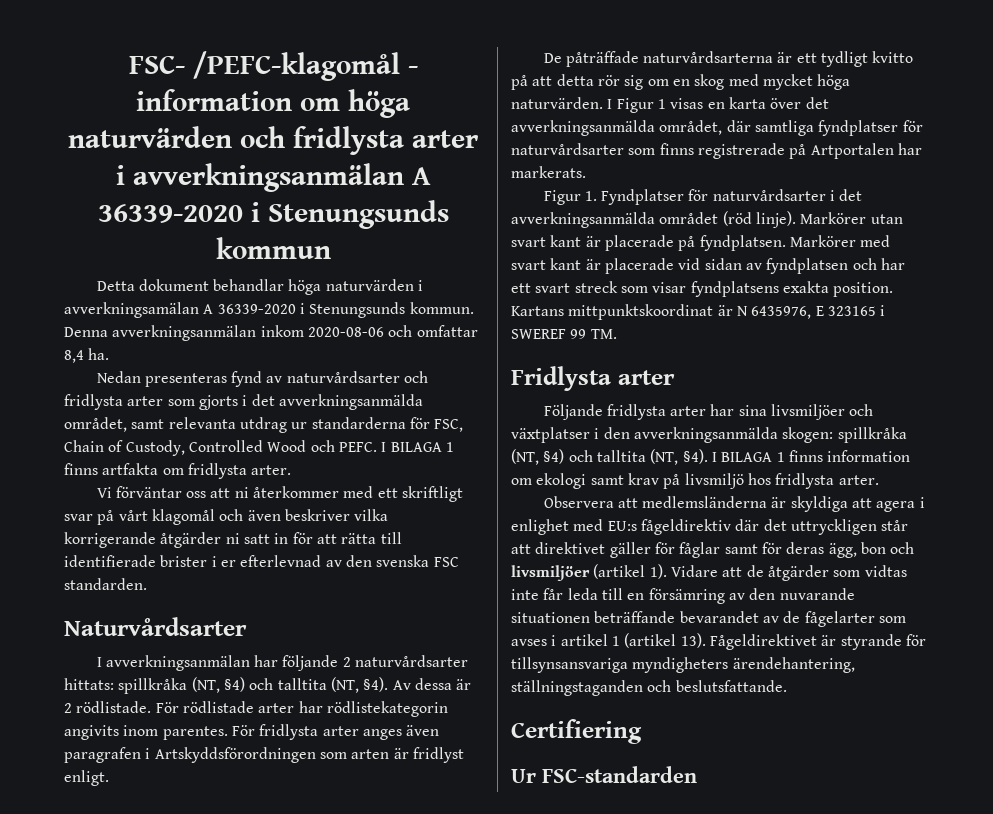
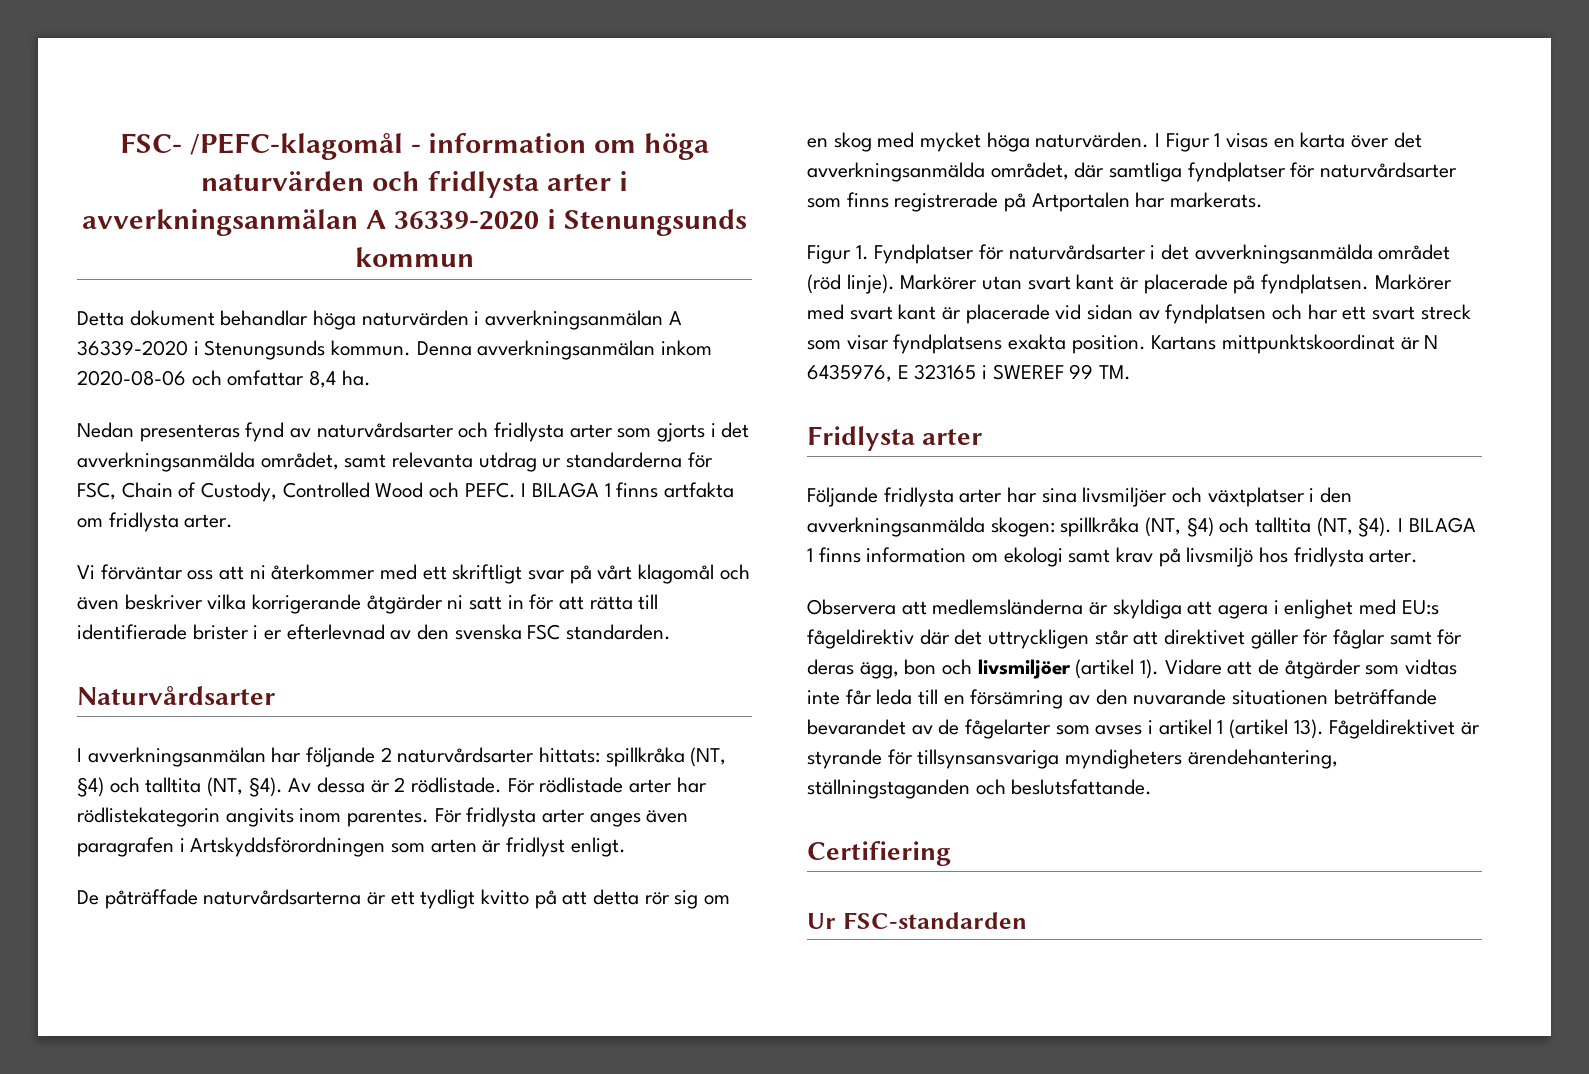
[64,302,199,318] avverkningsamälan -> [485,310,664,330] avverkningsanmälan

